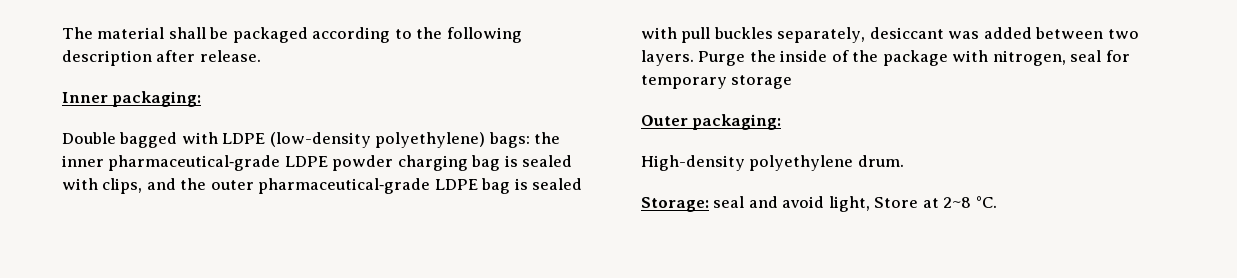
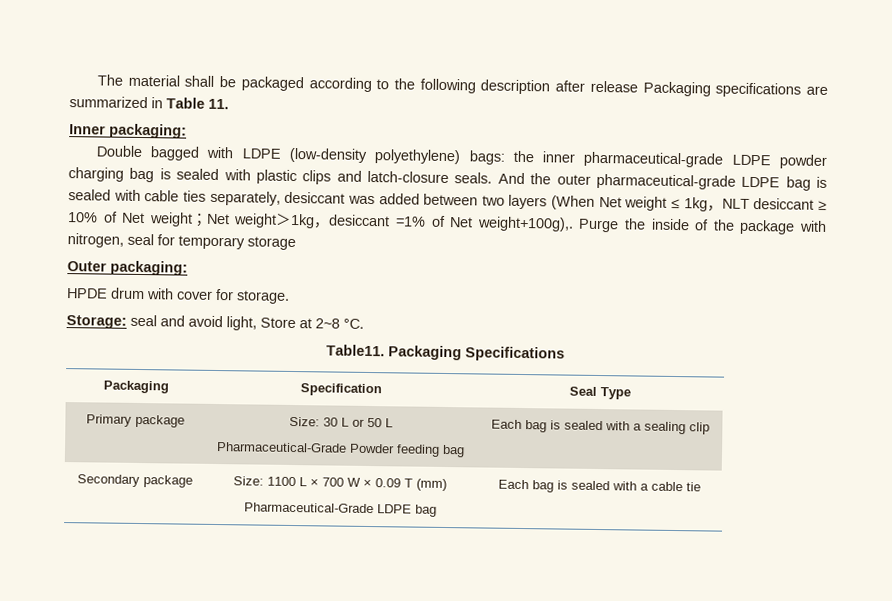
[199,50,261,62] release. -> [589,80,829,98] [69,96,229,110] release Packaging specifications are summarized in Table 11.
[102,178,176,194] clips, and -> [255,169,525,185] plastic clips and latch-closure seals. And
[681,27,773,43] pull buckles -> [144,190,206,202] cable ties
[641,50,694,66] layers. -> [508,194,827,212] [67,211,574,232] layers (When Net weight ≤ 1kg，NLT desiccant ≥ 10% of Net weight；Net weight＞1kg，desiccant =1% of Net weight+100g),.
[641,155,904,171] High-density polyethylene drum. -> [66,287,290,304] HPDE drum with cover for storage.
(997, 202) none -> [326,344,565,362] [102,380,169,394] [300,383,382,397] [569,386,631,400] [86,414,185,428] [289,416,393,428] [216,442,465,458] [490,419,710,435] [76,474,193,488] [232,476,447,492] [243,502,437,517] [497,479,701,493] // Table11. Packaging Specifications // Packaging | Specification | Seal Type // Primary package | Size: 30 L or 50 L // Pharmaceutical-Grade Powder feeding bag | Each bag is sealed with a sealing clip // Secondary package | Size: 1100 L × 700 W × 0.09 T (mm) // Pharmaceutical-Grade LDPE bag | Each bag is sealed with a cable tie

